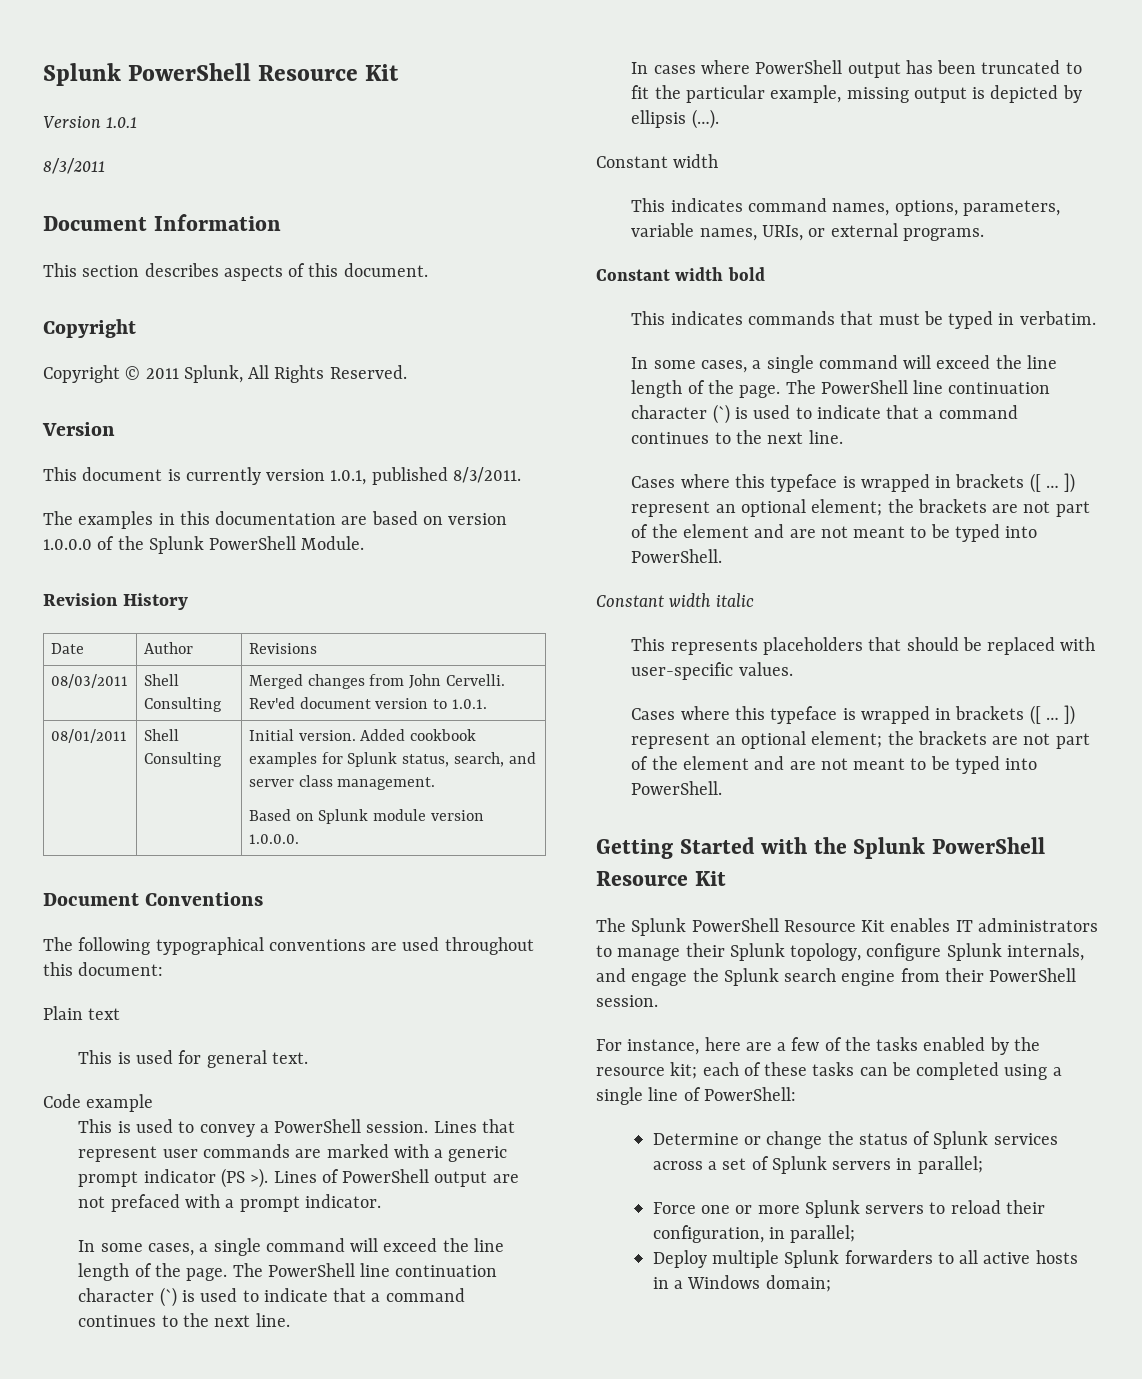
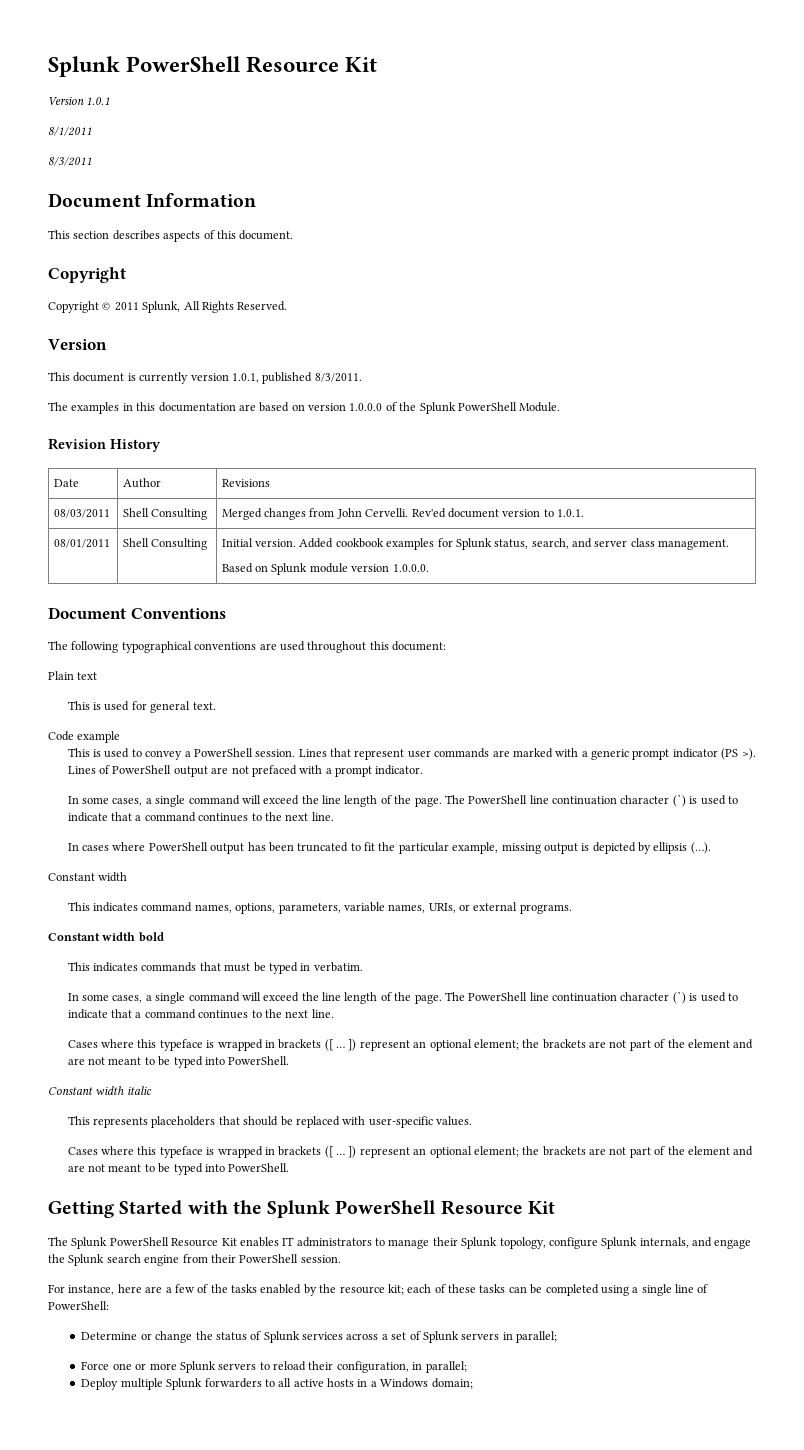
(138, 122) none -> [48,126,92,136] // 8/1/2011

